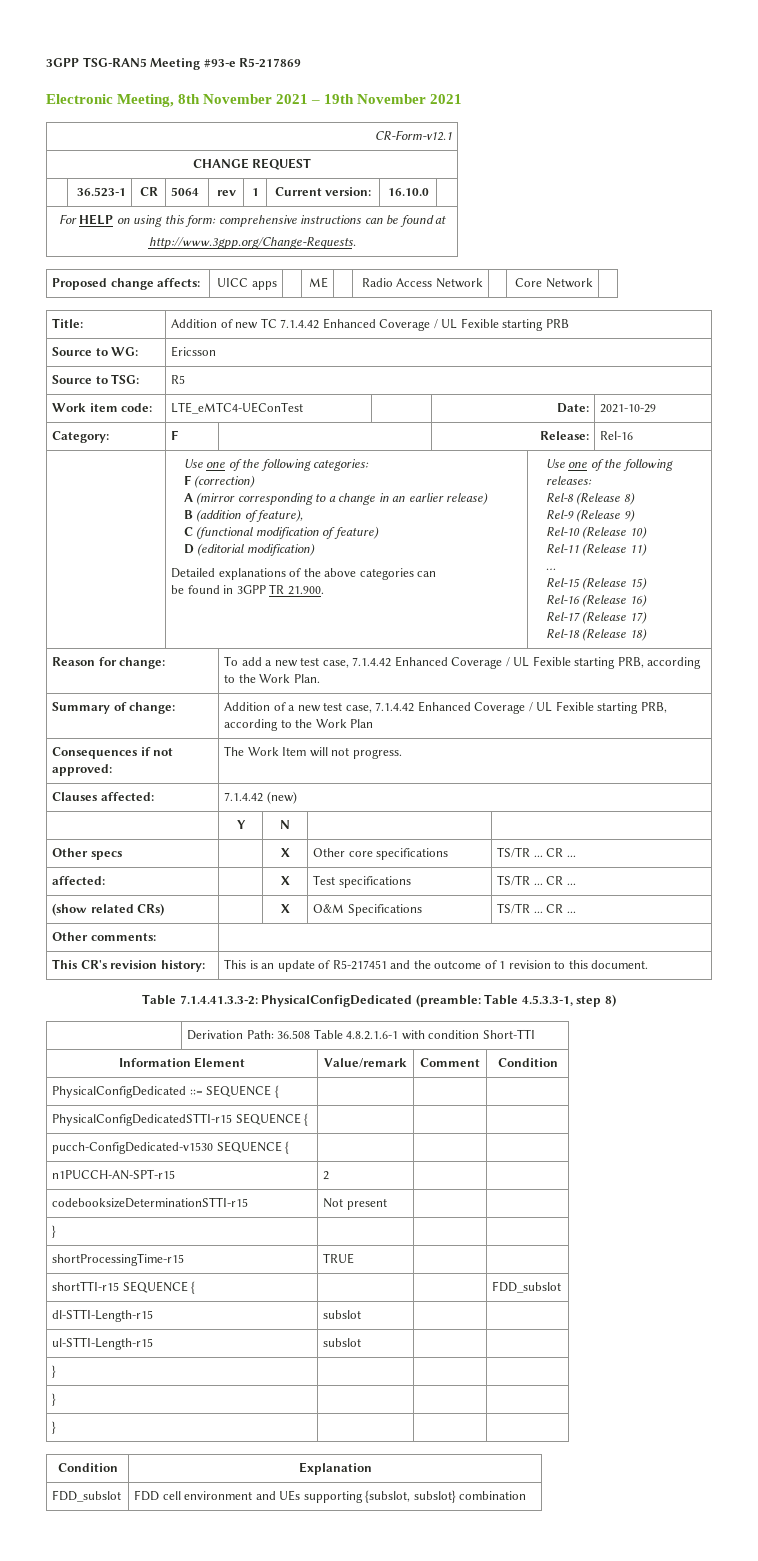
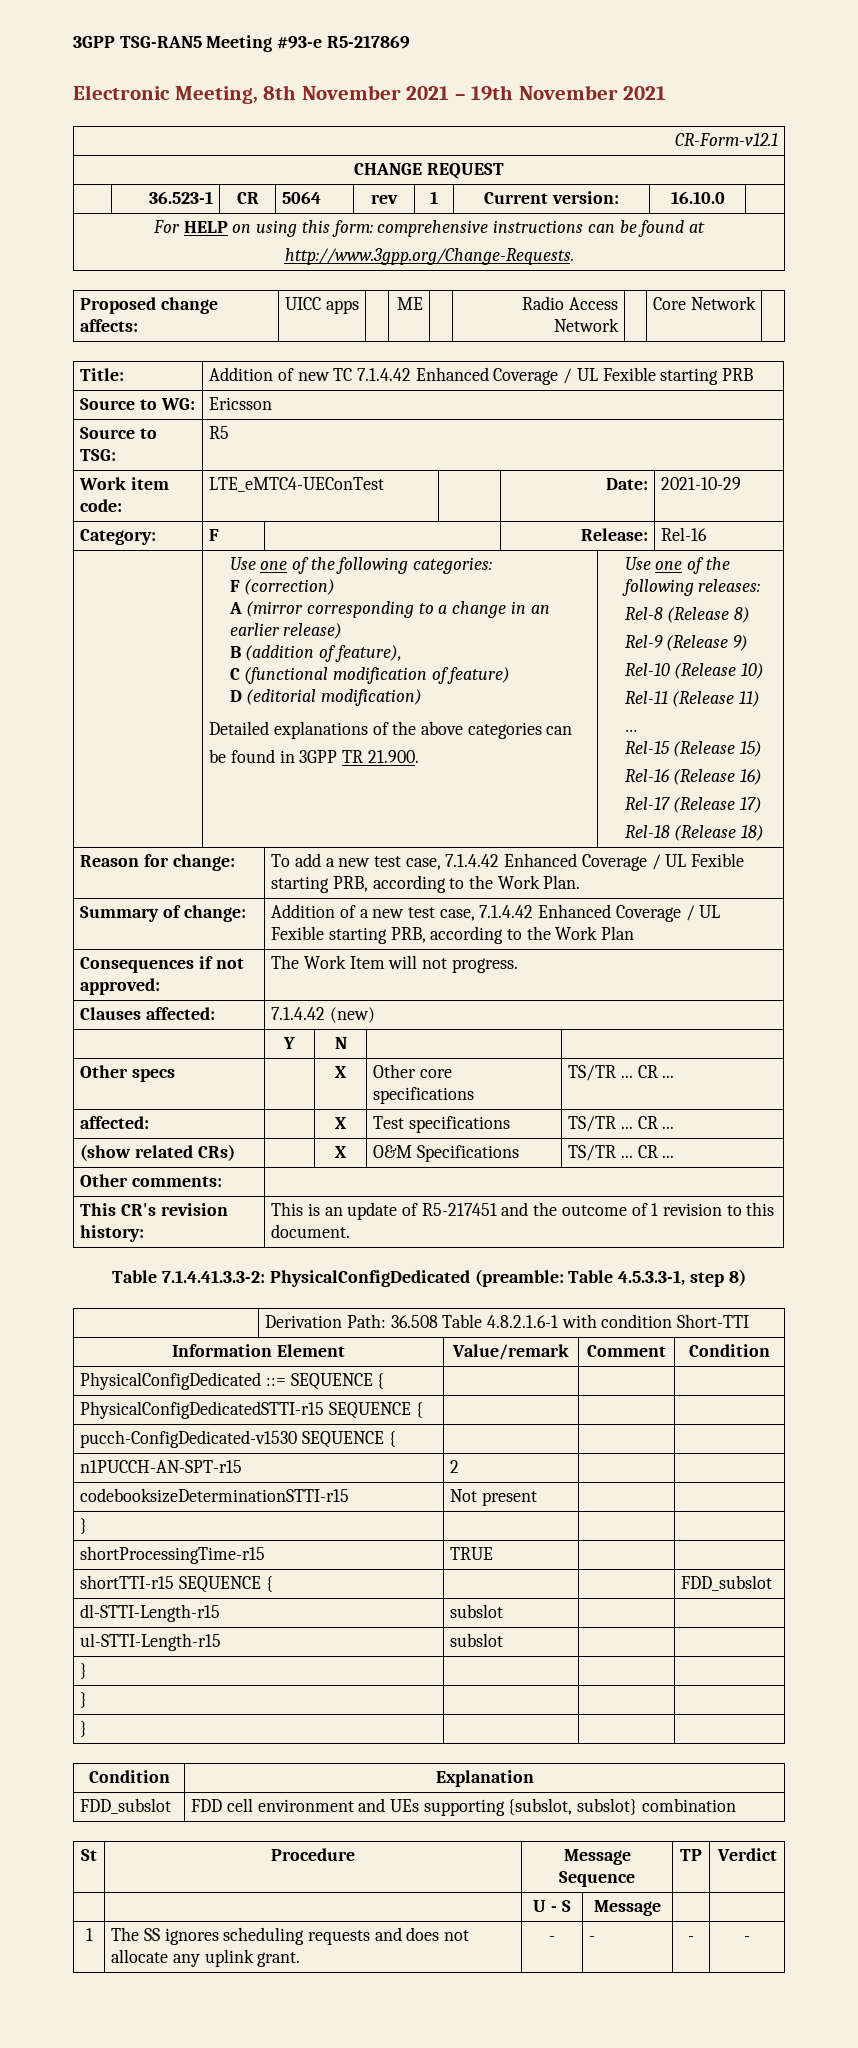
(527, 1495) none -> [81,1849,97,1861] [271,1848,355,1861] [563,1849,631,1865] [559,1871,635,1887] [680,1849,702,1861] [716,1848,777,1861] [533,1900,571,1912] [594,1900,661,1916] [85,1928,93,1941] [111,1927,470,1945] [111,1949,301,1967] [549,1936,555,1941] [589,1936,596,1941] [688,1936,694,1941] [744,1936,750,1941] // St | Procedure | Message Sequence | TP | Verdict // | | U - S | Message | | // 1 | The SS ignores scheduling requests and does not allocate any uplink grant. | - | - | - | -

